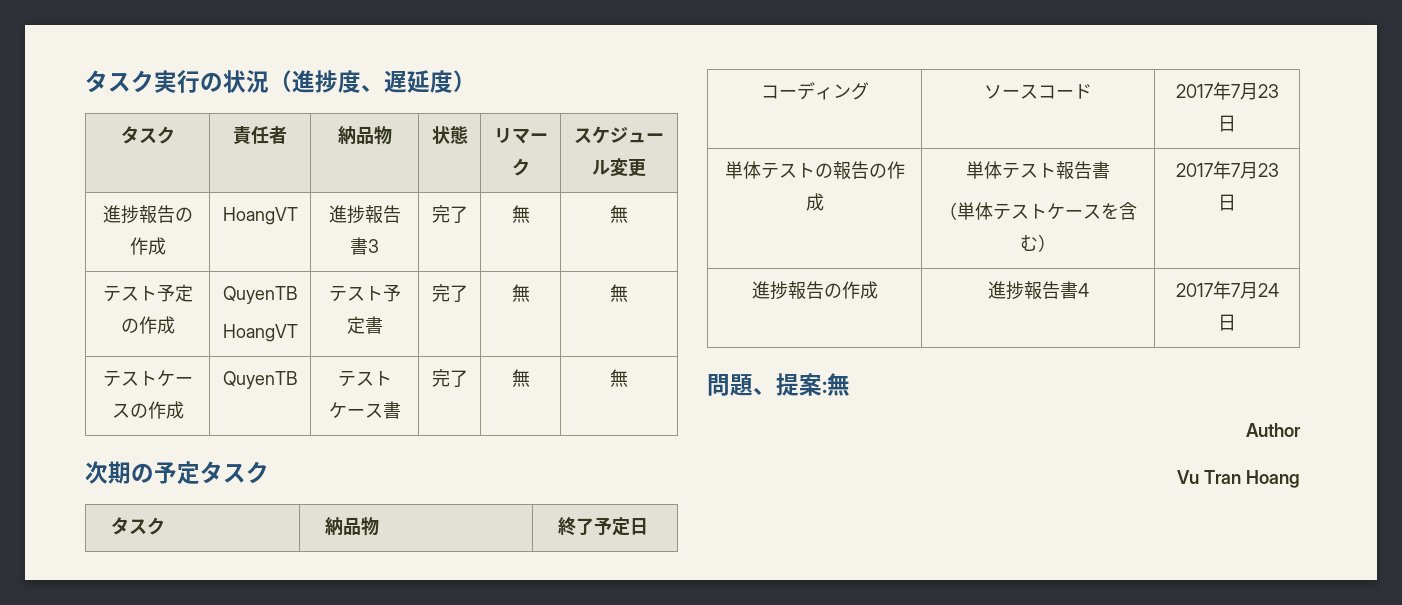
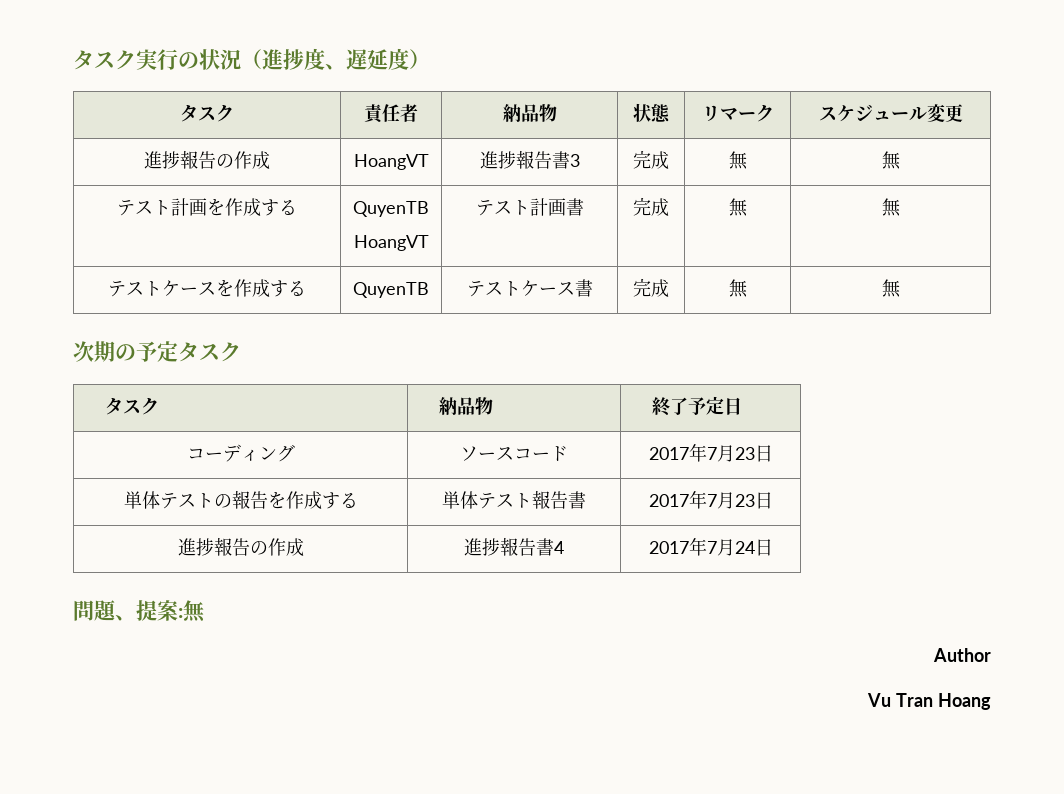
[449,206,468,223] [511,205,530,223] [610,205,628,223] [102,284,193,302] [120,316,175,334] 了 | 無 | 無 // テスト予定の作成 -> [651,151,669,169] [728,151,748,170] [881,151,901,170] [117,198,297,216] 成 | 無 | 無 // テスト計画を作成する
[382,284,401,302] [346,316,383,334] [431,284,468,302] 予定書 | 完了 -> [529,198,584,216] [633,197,669,216] 計画書 | 完成
[129,401,184,419] の作成 -> [216,279,306,297] を作成する
[449,370,468,387] 了 -> [651,279,669,297] 成
[868,161,905,179] [805,193,824,211] の作成 -> [267,491,358,509] を作成する
[939,202,1137,220] [1020,234,1056,252] // （単体テストケースを含む） -> (586, 500) none

